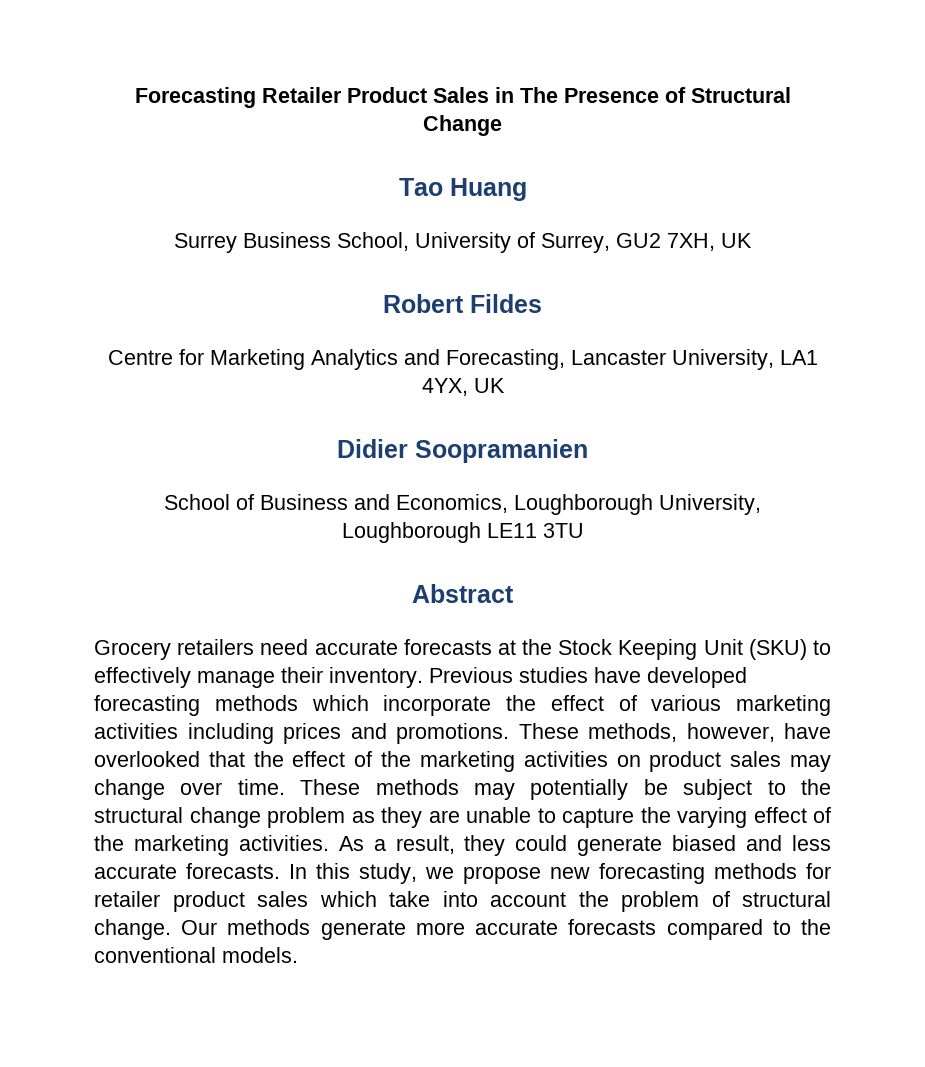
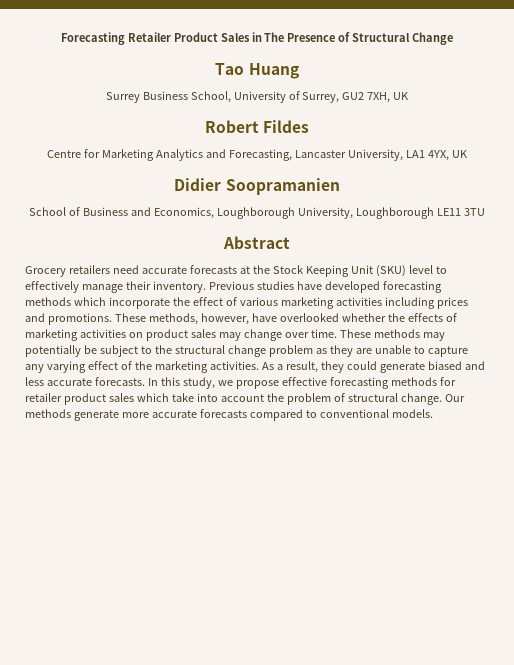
(807, 649) none -> [408,265,433,274] level
[208,751,412,767] that the effect of the -> [341,313,457,322] whether the effects of
[640,807,671,823] the -> [25,364,44,373] any
[550,867,590,879] new -> [281,377,327,386] effective
[800,919,831,935] the -> (317, 414) none

